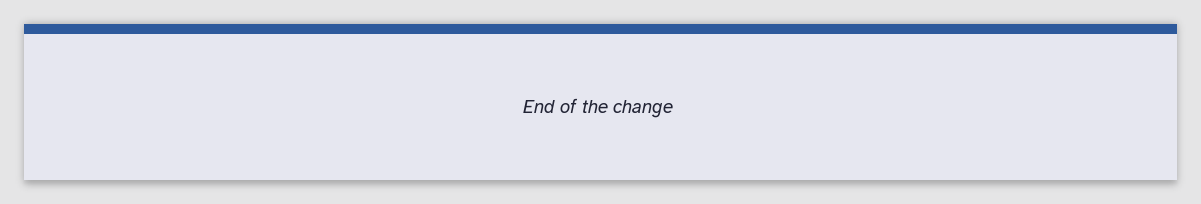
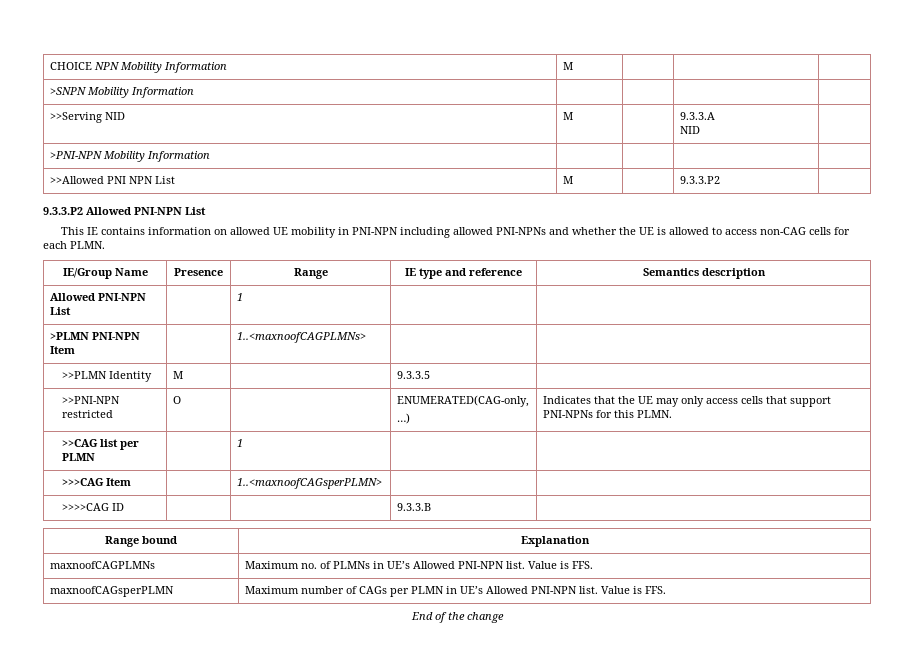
(523, 106) none -> [49,62,227,73] [562,62,573,70] [49,87,194,98] [49,112,125,123] [562,112,573,120] [679,112,715,120] [679,126,700,134] [49,151,210,162] [49,176,175,184] [562,176,573,184] [679,176,720,184] [43,207,206,215] [60,227,850,238] [43,241,105,249] [62,268,148,279] [174,268,223,276] [293,268,328,279] [405,268,522,279] [642,268,766,279] [49,293,146,301] [49,307,71,315] [236,293,243,301] [49,332,140,340] [49,346,75,354] [236,332,366,343] [61,371,152,382] [172,371,183,379] [396,371,430,379] [61,396,120,404] [61,410,113,418] [172,396,181,404] [396,395,529,407] [396,413,410,424] [542,396,831,407] [542,410,672,418] [61,439,139,450] [61,453,95,461] [236,439,243,447] [61,478,131,486] [236,478,382,489] [61,503,124,511] [396,503,431,511] [105,536,177,547] [520,536,590,547] [49,561,155,569] [244,561,593,569] [49,586,174,597] [244,586,666,597] CHOICE NPN Mobility Information | M | | | // >SNPN Mobility Information | | | | // >>Serving NID | M | | 9.3.3.A // NID | // >PNI-NPN Mobility Information | | | | // >>Allowed PNI NPN List | M | | 9.3.3.P2 | // 9.3.3.P2 Allowed PNI-NPN List // This IE contains information on allowed UE mobility in PNI-NPN including allowed PNI-NPNs and whether the UE is allowed to access non-CAG cells for each PLMN. // IE/Group Name | Presence | Range | IE type and reference | Semantics description // Allowed PNI-NPN List | | 1 | | // >PLMN PNI-NPN Item | | 1..<maxnoofCAGPLMNs> | | // >>PLMN Identity | M | | 9.3.3.5 | // >>PNI-NPN restricted | O | | ENUMERATED(CAG-only, // …) | Indicates that the UE may only access cells that support PNI-NPNs for this PLMN. // >>CAG list per PLMN | | 1 | | // >>>CAG Item | | 1..<maxnoofCAGsperPLMN> | | // >>>>CAG ID | | | 9.3.3.B | // Range bound | Explanation // maxnoofCAGPLMNs | Maximum no. of PLMNs in UE’s Allowed PNI-NPN list. Value is FFS. // maxnoofCAGsperPLMN | Maximum number of CAGs per PLMN in UE’s Allowed PNI-NPN list. Value is FFS. //

